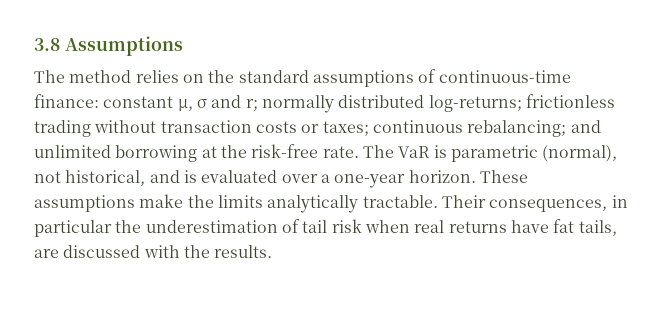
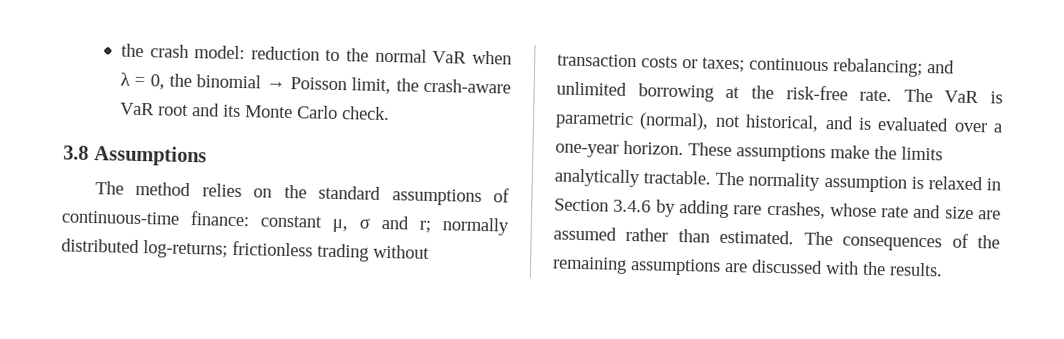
(34, 44) none -> [120,43,513,65] [119,72,511,95] [119,102,390,121] the crash model: reduction to the normal VaR when λ = 0, the binomial → Poisson limit, the crash-aware VaR root and its Monte Carlo check. //
[441,195,628,212] [34,219,617,237] Their consequences, in particular the underestimation of tail risk when real returns have fat tails, -> [715,171,1002,193] [554,198,1001,220] [553,226,1000,252] [552,256,721,276] The normality assumption is relaxed in Section 3.4.6 by adding rare crashes, whose rate and size are assumed rather than estimated. The consequences of the remaining assumptions

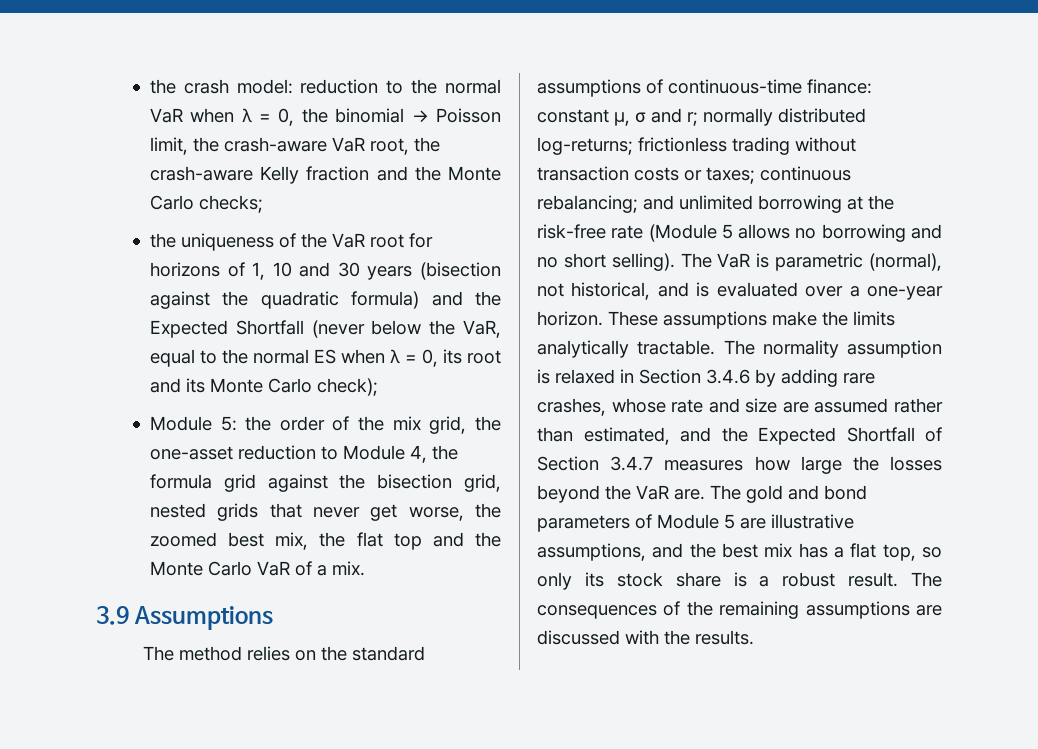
(155, 109) none -> [369,137,440,155] [149,166,501,184] [149,195,263,213] [149,233,433,251] [149,262,501,280] [149,291,501,309] [149,320,502,338] [149,349,462,367] root, the crash-aware Kelly fraction and the Monte Carlo checks; // the uniqueness of the VaR root for horizons of 1, 10 and 30 years (bisection against the quadratic formula) and the Expected Shortfall (never below the VaR, equal to the normal ES when λ = 0, its
[340,106,390,121] [63,145,89,160] check. // 3.8 -> [316,378,378,396] [149,416,501,434] [149,445,458,463] [149,474,502,492] [149,503,501,521] [149,532,501,550] [149,561,365,576] [96,606,129,625] check); // Module 5: the order of the mix grid, the one-asset reduction to Module 4, the formula grid against the bisection grid, nested grids that never get worse, the zoomed best mix, the flat top and the Monte Carlo VaR of a mix. // 3.9
[859,89,893,102] rate. -> [611,224,942,242] [537,253,675,271] rate (Module 5 allows no borrowing and no short selling).
[719,229,795,245] estimated. -> [583,427,942,445] [537,456,942,474] [537,485,867,503] [537,514,854,532] [537,543,942,561] [537,572,899,590] estimated, and the Expected Shortfall of Section 3.4.7 measures how large the losses beyond the VaR are. The gold and bond parameters of Module 5 are illustrative assumptions, and the best mix has a flat top, so only its stock share is a robust result.

